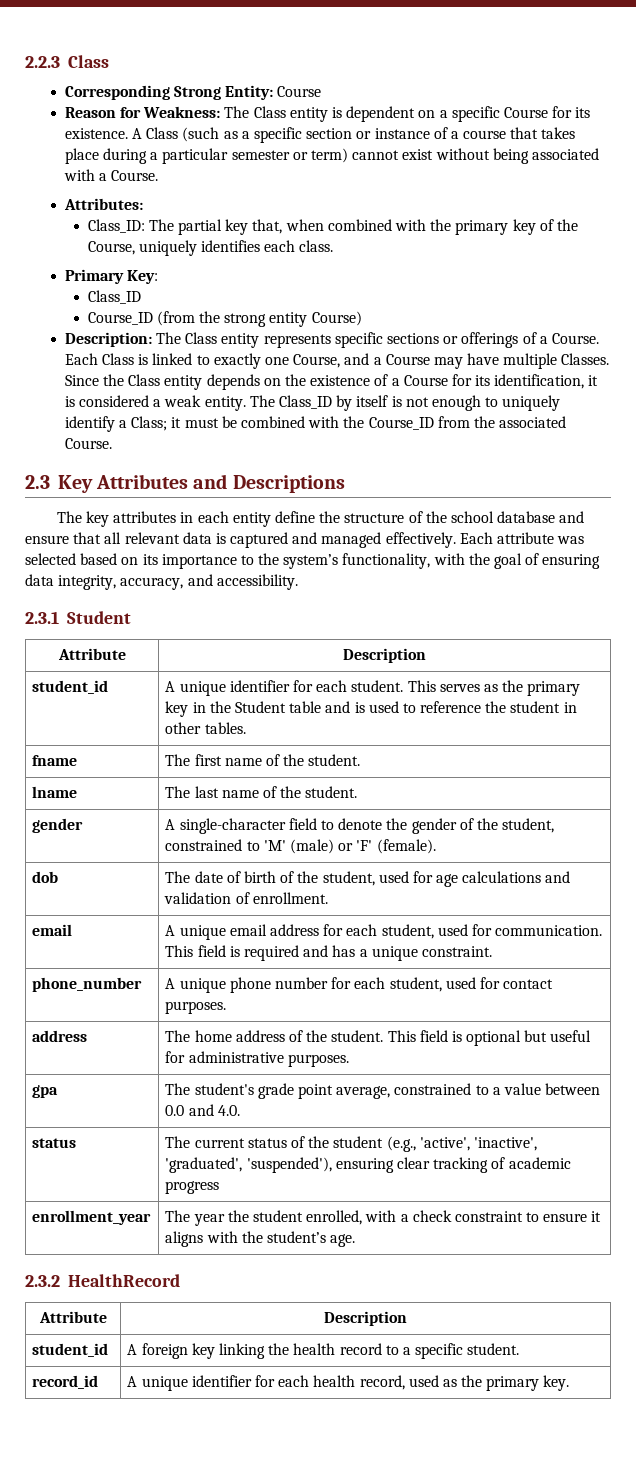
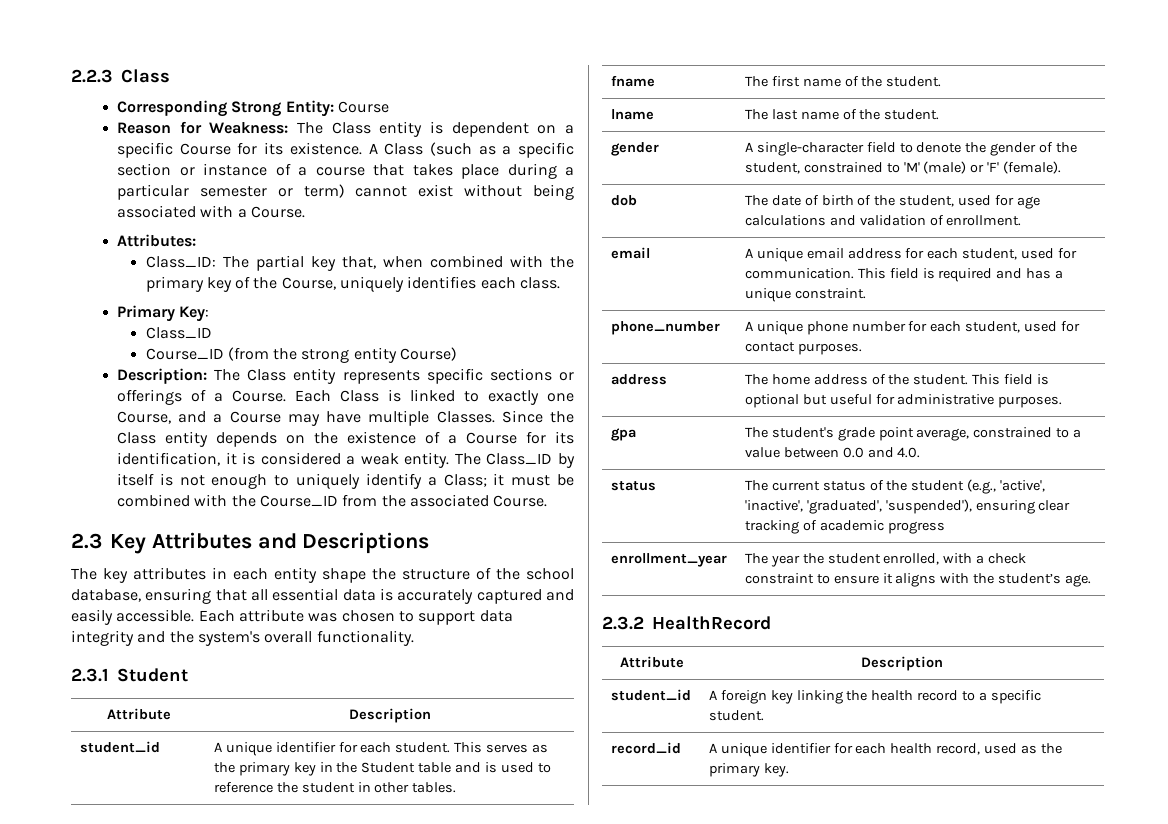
[275,511,316,523] define -> [322,568,366,583] shape
[497,511,585,523] [25,535,69,544] database and ensure -> [71,588,212,604] database, ensuring
[124,532,180,544] relevant -> [272,588,339,601] essential
(226, 538) none -> [397,589,474,604] accurately
[321,532,456,548] managed effectively. -> [71,609,195,625] easily accessible.
[25,553,601,569] [25,574,298,590] selected based on its importance to the system’s functionality, with the goal of ensuring data integrity, accuracy, and accessibility. -> [341,610,513,625] [71,630,414,646] chosen to support data integrity and the system's overall functionality.

